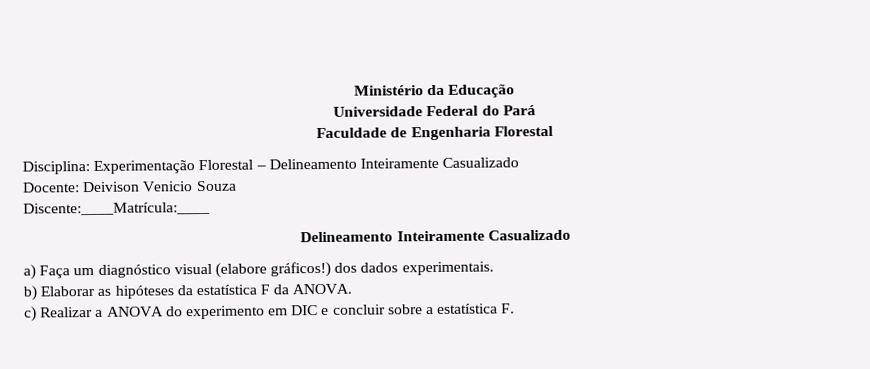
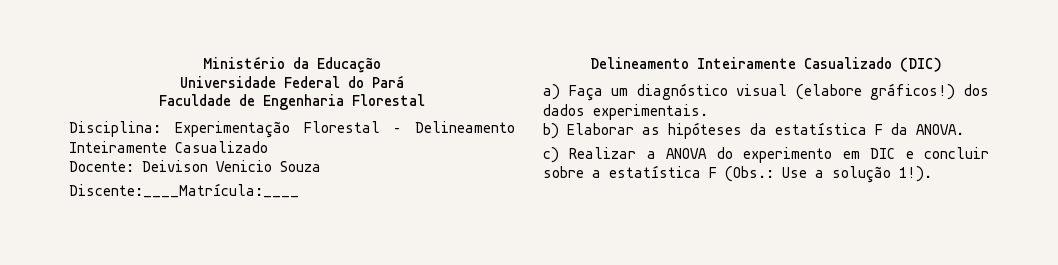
(571, 235) none -> [900,57,942,72] (DIC)
[501,303,516,314] F. -> [709,166,932,183] F (Obs.: Use a solução 1!).

